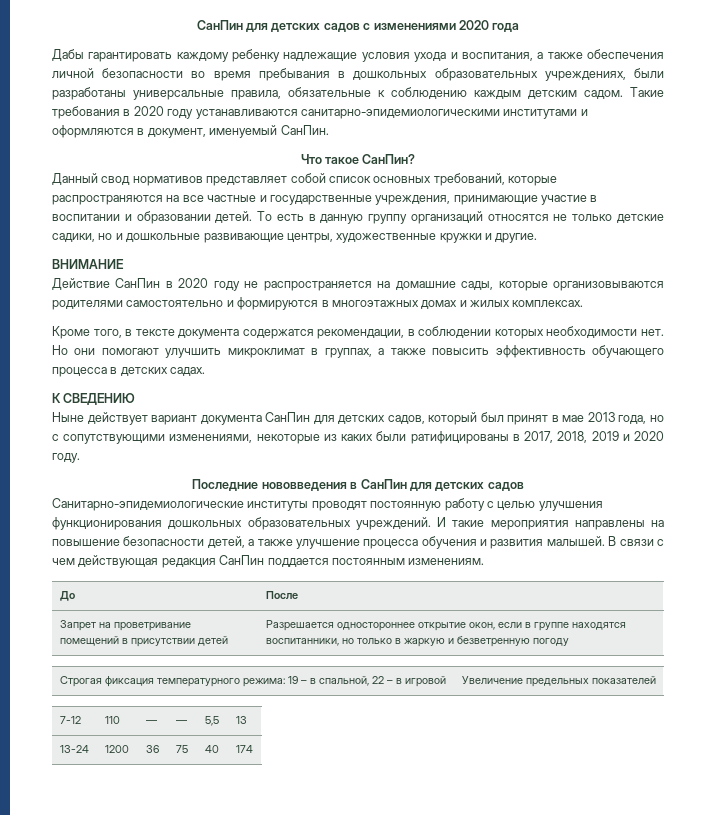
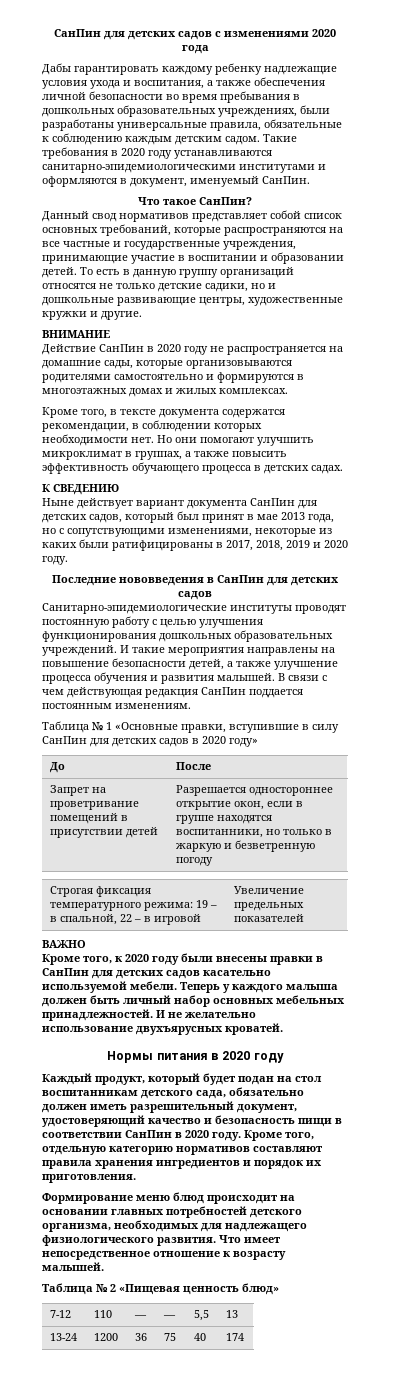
(485, 561) none -> [42,721,339,733] [42,736,258,747] // Таблица № 1 «Основные правки, вступившие в силу СанПин для детских садов в 2020 году»
(656, 680) none -> [42,940,86,948] [42,953,323,965] [42,968,271,979] [42,981,338,993] [42,995,345,1007] [42,1009,256,1021] [42,1023,283,1035] [107,1051,284,1063] [42,1073,322,1085] [42,1087,304,1099] [42,1101,297,1113] [42,1115,342,1127] [42,1130,314,1141] [42,1146,323,1155] [42,1160,322,1169] [42,1174,136,1183] [42,1192,295,1204] [42,1206,302,1218] [42,1220,307,1232] [42,1235,281,1246] [42,1251,286,1260] [42,1262,104,1271] [42,1283,279,1295] // ВАЖНО // Кроме того, к 2020 году были внесены правки в СанПин для детских садов касательно используемой мебели. Теперь у каждого малыша должен быть личный набор основных мебельных принадлежностей. И не желательно использование двухъярусных кроватей. // Нормы питания в 2020 году // Каждый продукт, который будет подан на стол воспитанникам детского сада, обязательно должен иметь разрешительный документ, удостоверяющий качество и безопасность пищи в соответствии СанПин в 2020 году. Кроме того, отдельную категорию нормативов составляют правила хранения ингредиентов и порядок их приготовления. // Формирование меню блюд происходит на основании главных потребностей детского организма, необходимых для надлежащего физиологического развития. Что имеет непосредственное отношение к возрасту малышей. // Таблица № 2 «Пищевая ценность блюд»

